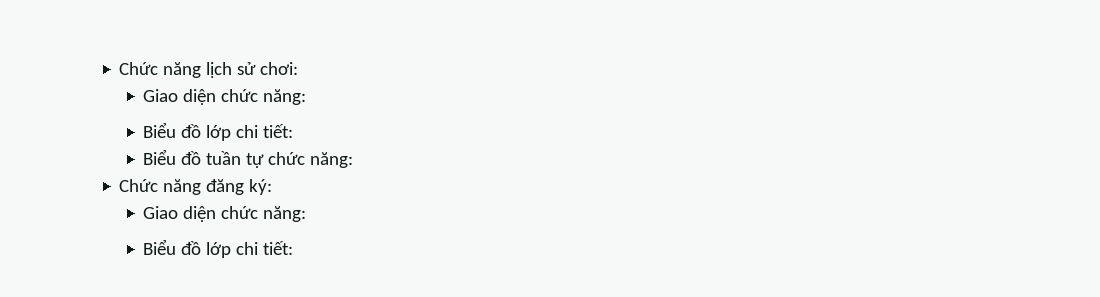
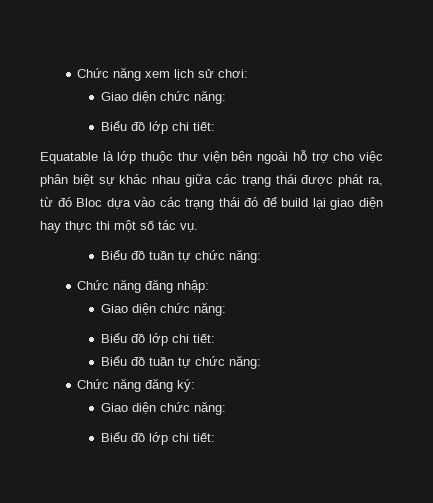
[119,62,202,78] Chức năng -> [77,67,171,81] Chức năng xem
(294, 131) none -> [40,150,383,164] [40,174,383,187] [40,197,384,210] [40,220,198,233] [100,249,261,263] [77,279,210,293] [100,302,226,316] [100,333,215,346] // Equatable là lớp thuộc thư viện bên ngoài hỗ trợ cho việc phân biệt sự khác nhau giữa các trạng thái được phát ra, từ đó Bloc dựa vào các trạng thái đó để build lại giao diện hay thực thi một số tác vụ. // Biểu đồ tuần tự chức năng: // Chức năng đăng nhập: // Giao diện chức năng: // Biểu đồ lớp chi tiết:

